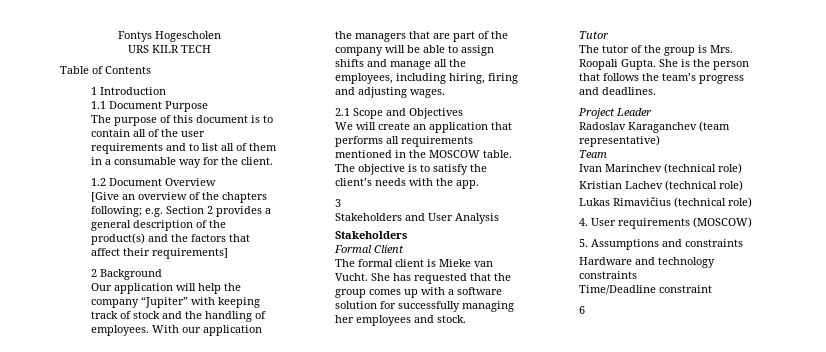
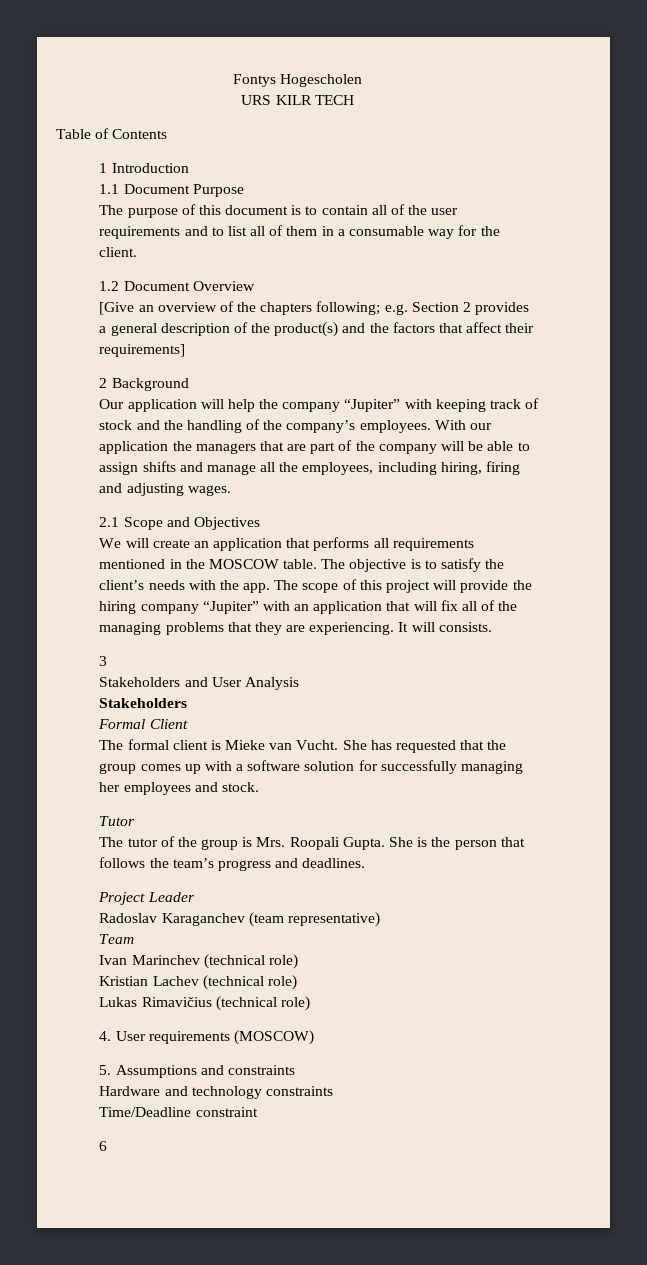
(266, 315) none -> [263,420,356,433] the company’s
(479, 184) none -> [274,579,532,593] [99,600,518,614] [99,622,492,635] The scope of this project will provide the hiring company “Jupiter” with an application that will fix all of the managing problems that they are experiencing. It will consists.

